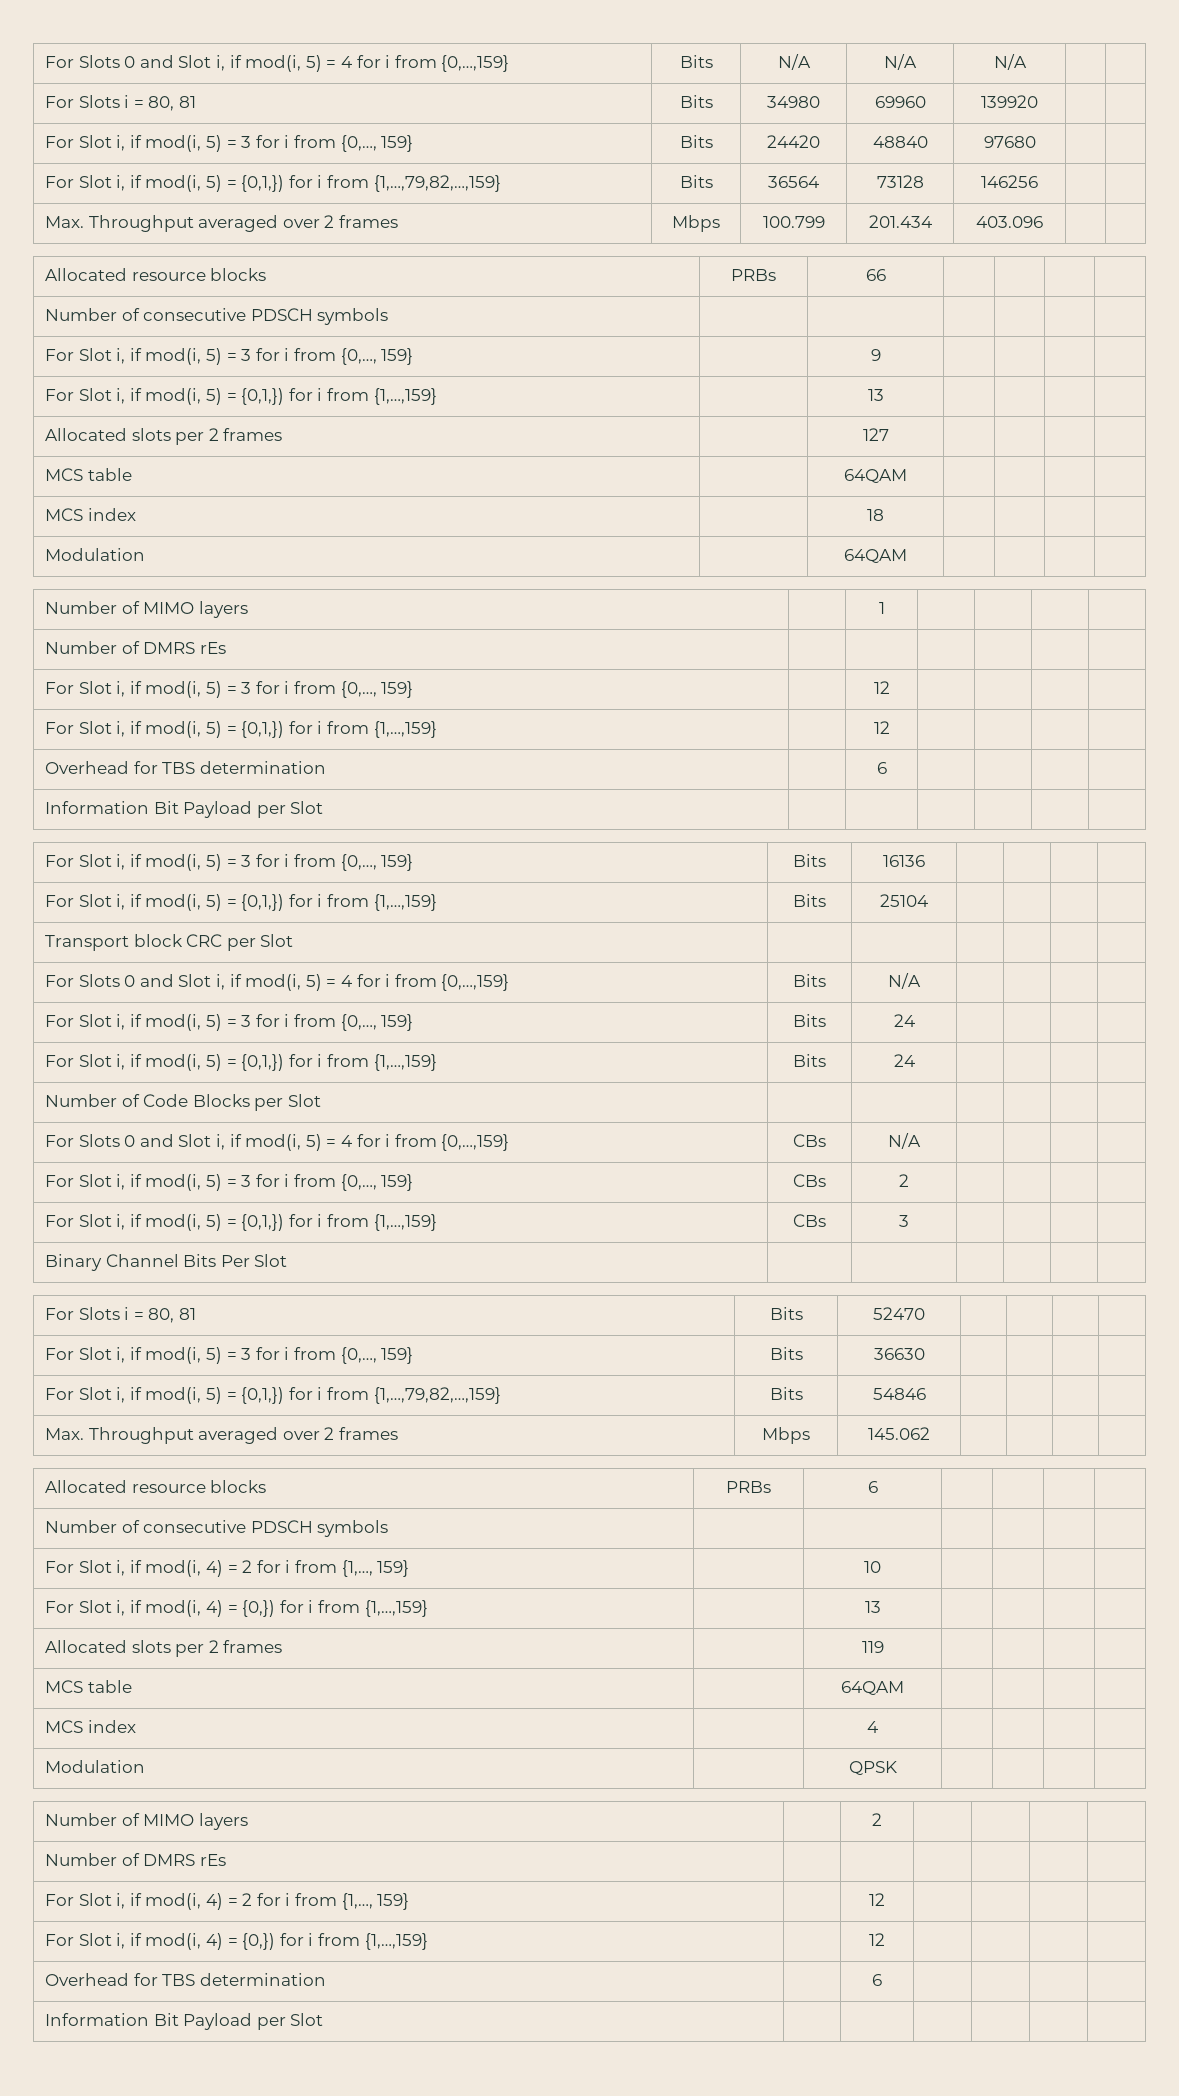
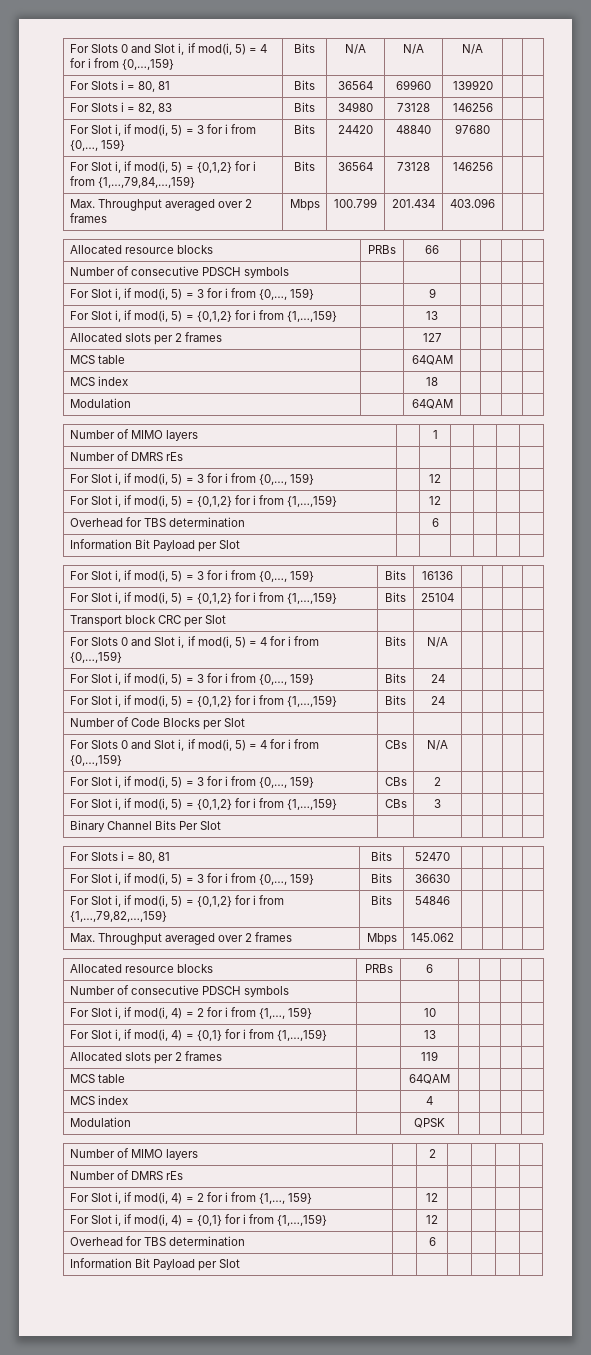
[767,96,820,108] 34980 -> [338,81,373,90] 36564
(1038, 101) none -> [69,102,173,114] [294,102,315,112] [338,102,373,112] [397,103,430,112] [452,103,493,112] // For Slots i = 82, 83 | Bits | 34980 | 73128 | 146256 | |
[241,175,501,192] {0,1,}) for i from {1,…,79,82,…,159} -> [196,161,256,173] [69,176,196,188] {0,1,2} for i from {1,…,79,84,…,159}
[241,388,285,405] {0,1,}) -> [196,311,232,322] {0,1,2}
[241,721,285,738] {0,1,}) -> [196,496,232,507] {0,1,2}
[241,894,285,911] {0,1,}) -> [196,593,232,604] {0,1,2}
[241,1054,285,1071] {0,1,}) -> [196,696,232,707] {0,1,2}
[241,1214,285,1231] {0,1,}) -> [196,799,232,810] {0,1,2}
[241,1387,285,1404] {0,1,}) -> [196,896,232,907] {0,1,2}
[242,1600,276,1617] {0,}) -> [196,1030,222,1041] {0,1}
[242,1933,276,1950] {0,}) -> [196,1215,222,1226] {0,1}

